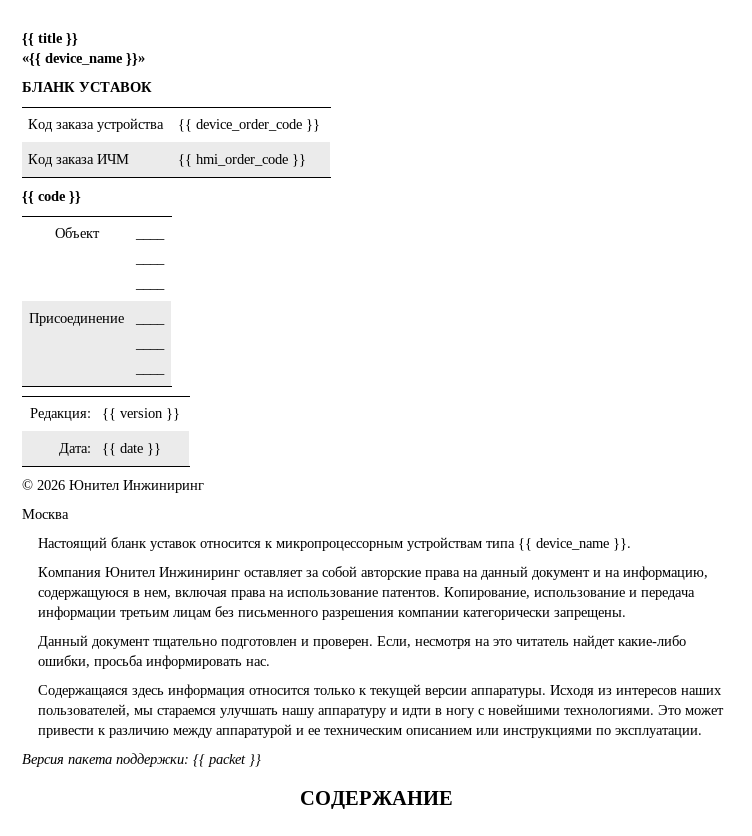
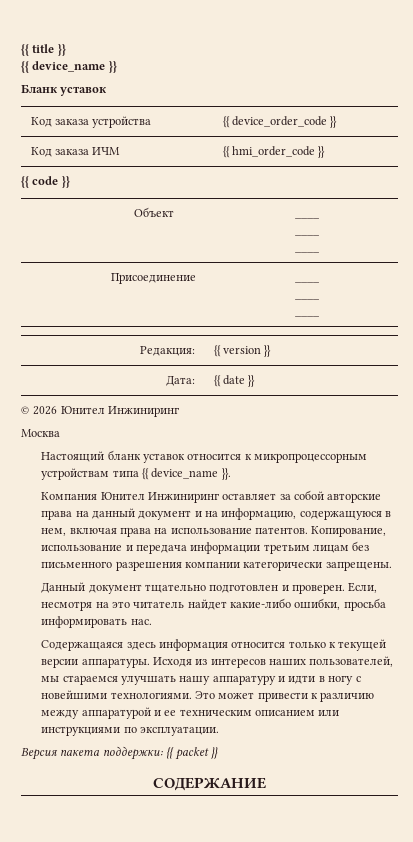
[22,53,145,66] [22,82,152,92] «{{ device_name }}» // БЛАНК УСТАВОК -> [21,61,117,73] [21,84,108,96] {{ device_name }} // Бланк уставок

